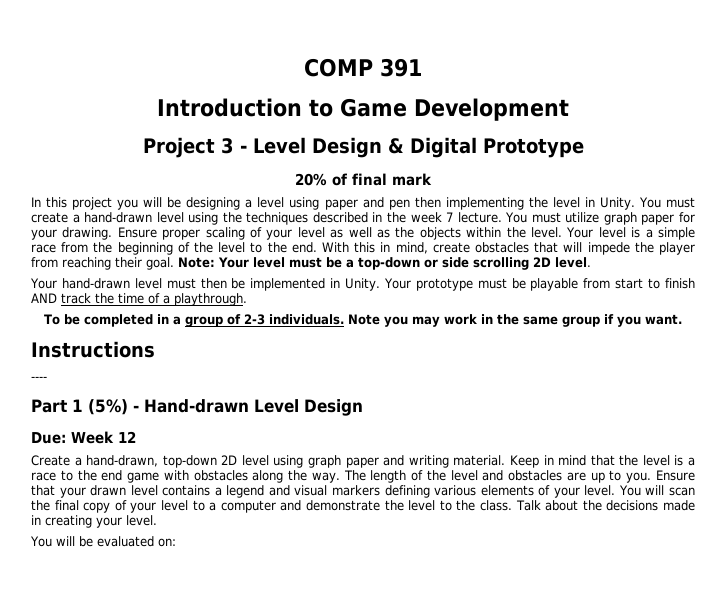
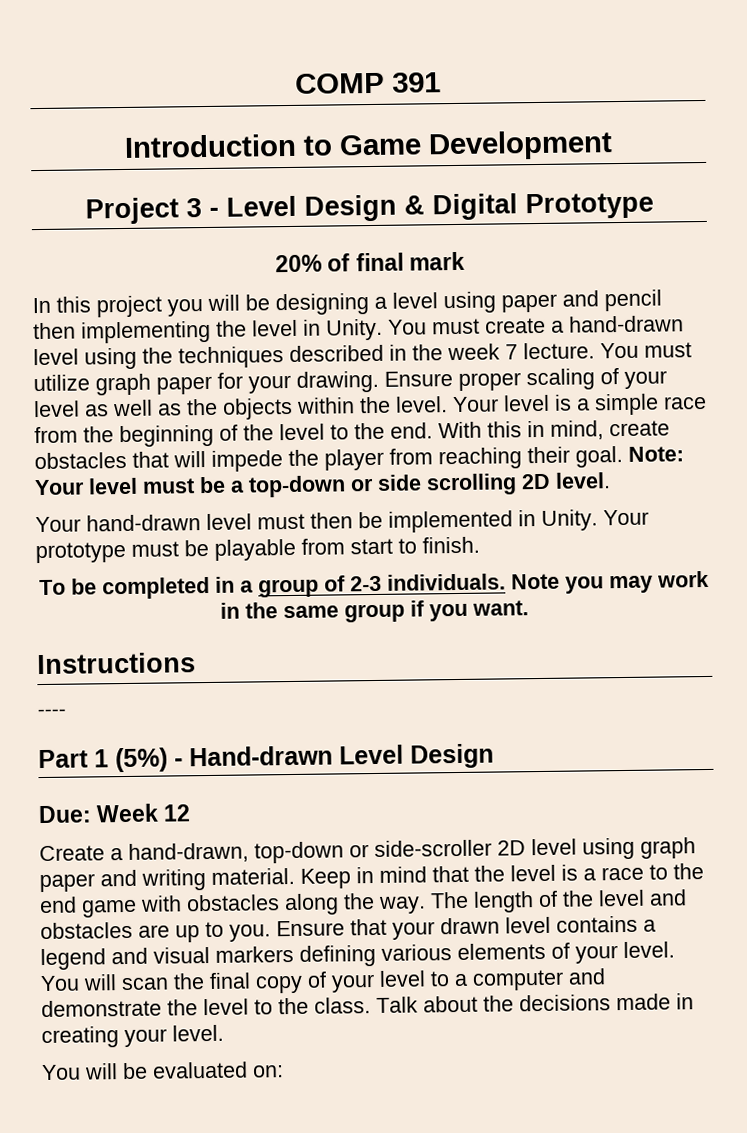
[388,199,410,210] pen -> [604,289,662,312] pencil
[665,278,695,289] [31,293,247,306] finish AND track the time of a playthrough. -> [422,536,480,554] finish.
(217, 461) none -> [349,839,492,858] or side-scroller

